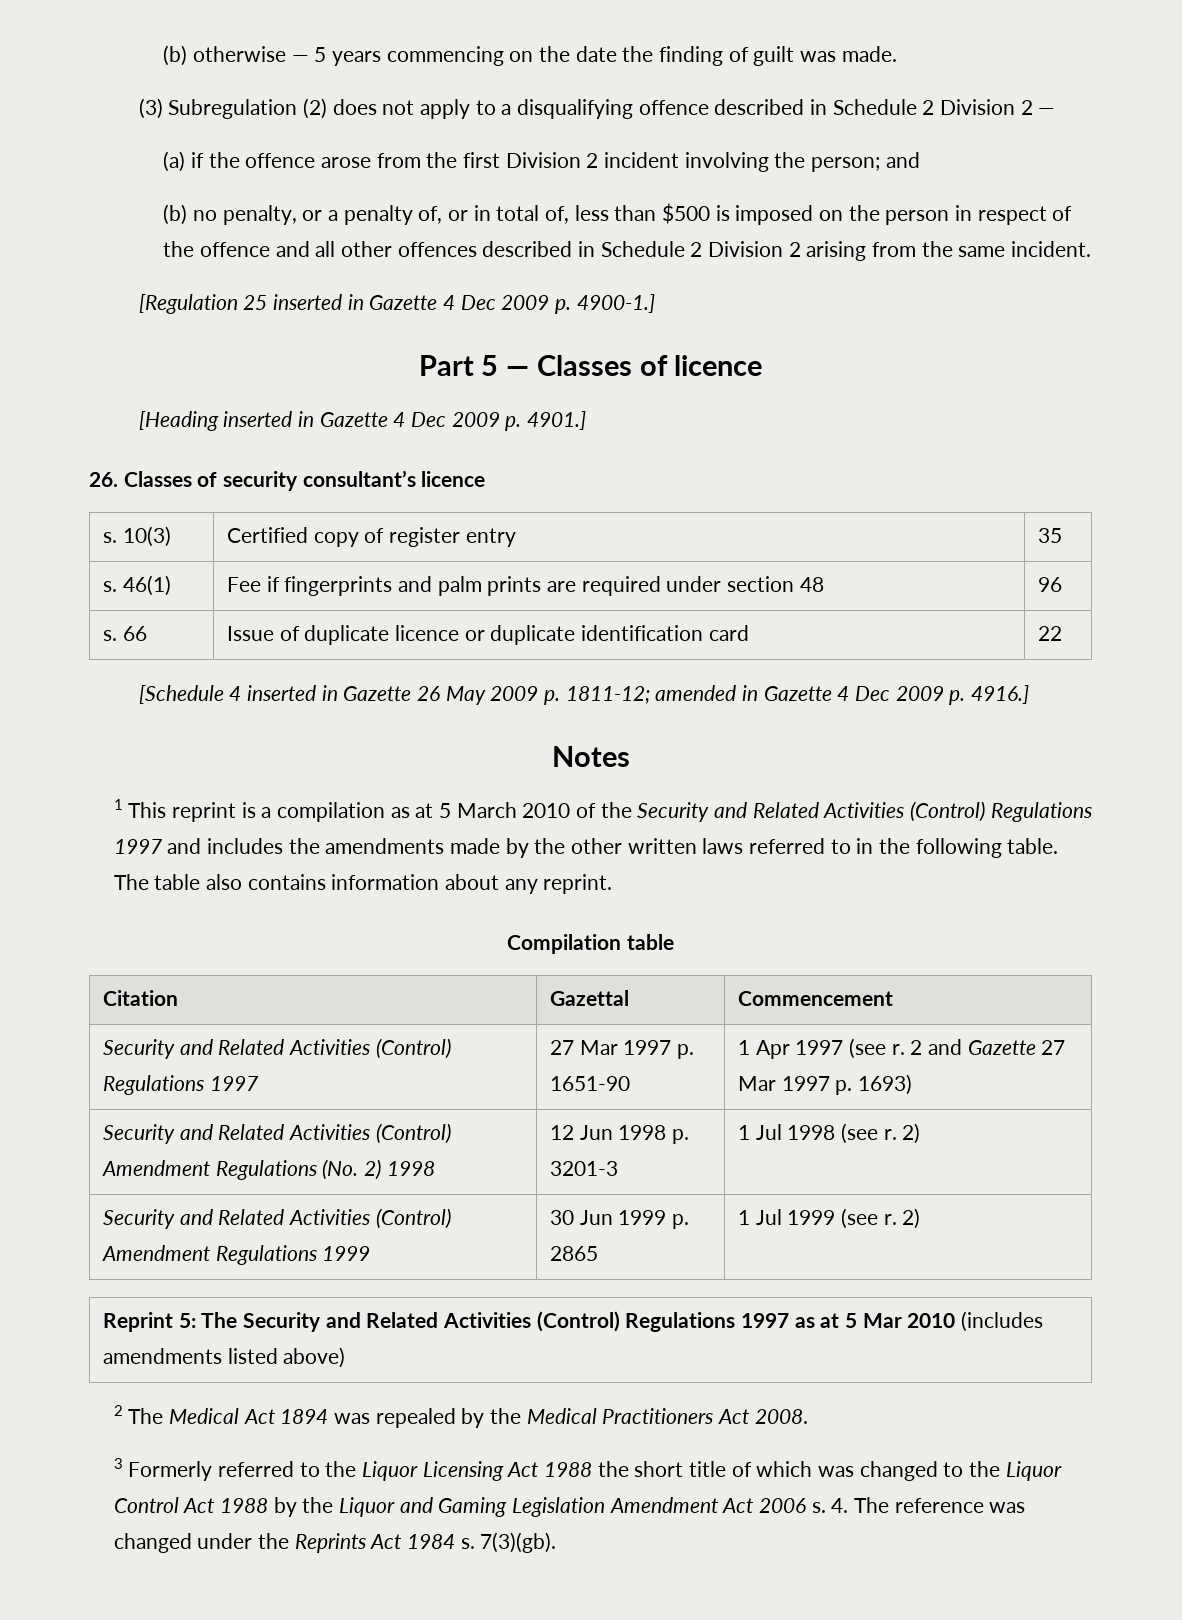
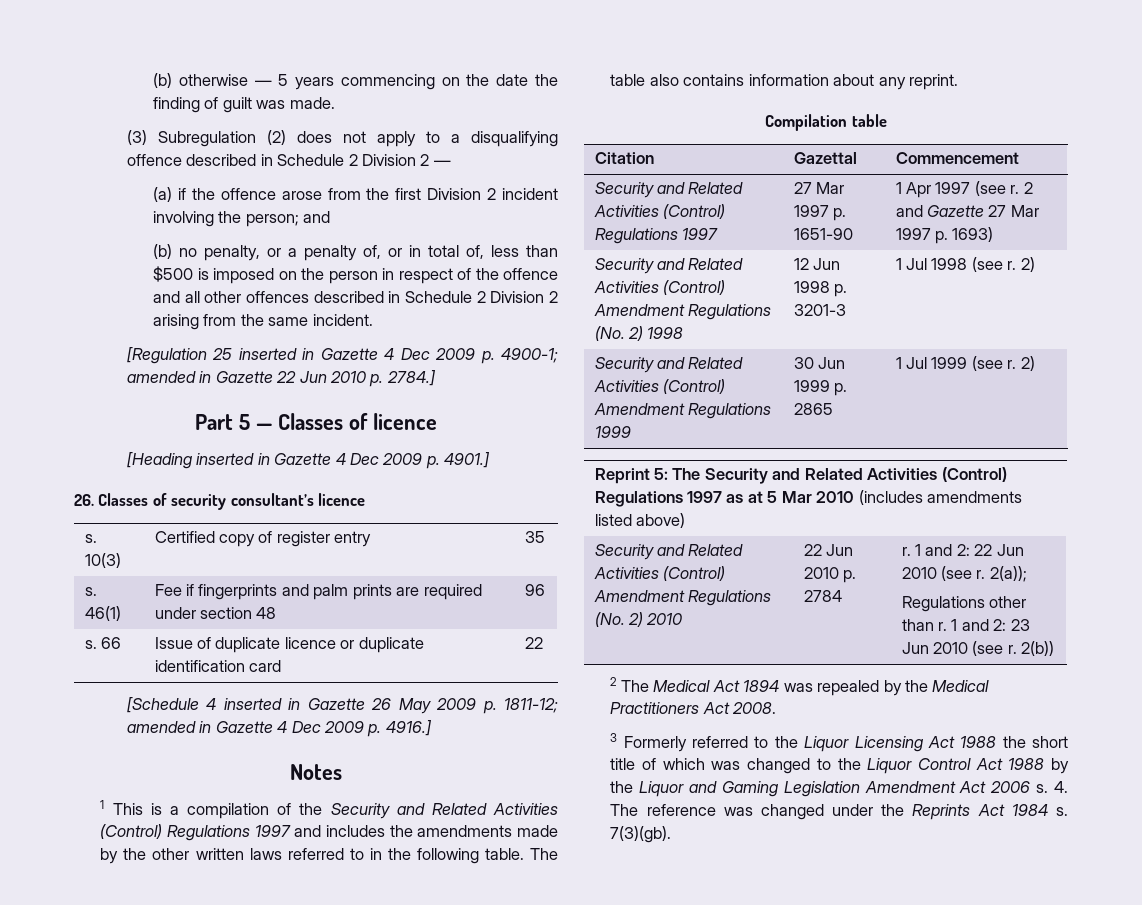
[576,294,655,313] 4900-1.] -> [501,348,558,363] [126,370,436,387] 4900-1; amended in Gazette 22 Jun 2010 p. 2784.]
[172,802,237,822] reprint -> (143, 809) none
[390,802,571,818] as at 5 March 2010 -> (270, 811) none
(346, 1357) none -> [594,544,744,560] [593,566,725,581] [593,590,771,606] [594,612,684,627] [803,544,853,556] [803,567,856,583] [803,590,842,602] [901,544,1024,556] [901,566,1027,582] [901,596,1026,612] [901,619,1030,631] [901,641,1055,656] // Security and Related Activities (Control) Amendment Regulations (No. 2) 2010 | 22 Jun 2010 p. 2784 | r. 1 and 2: 22 Jun 2010 (see r. 2(a)); // Regulations other than r. 1 and 2: 23 Jun 2010 (see r. 2(b))

